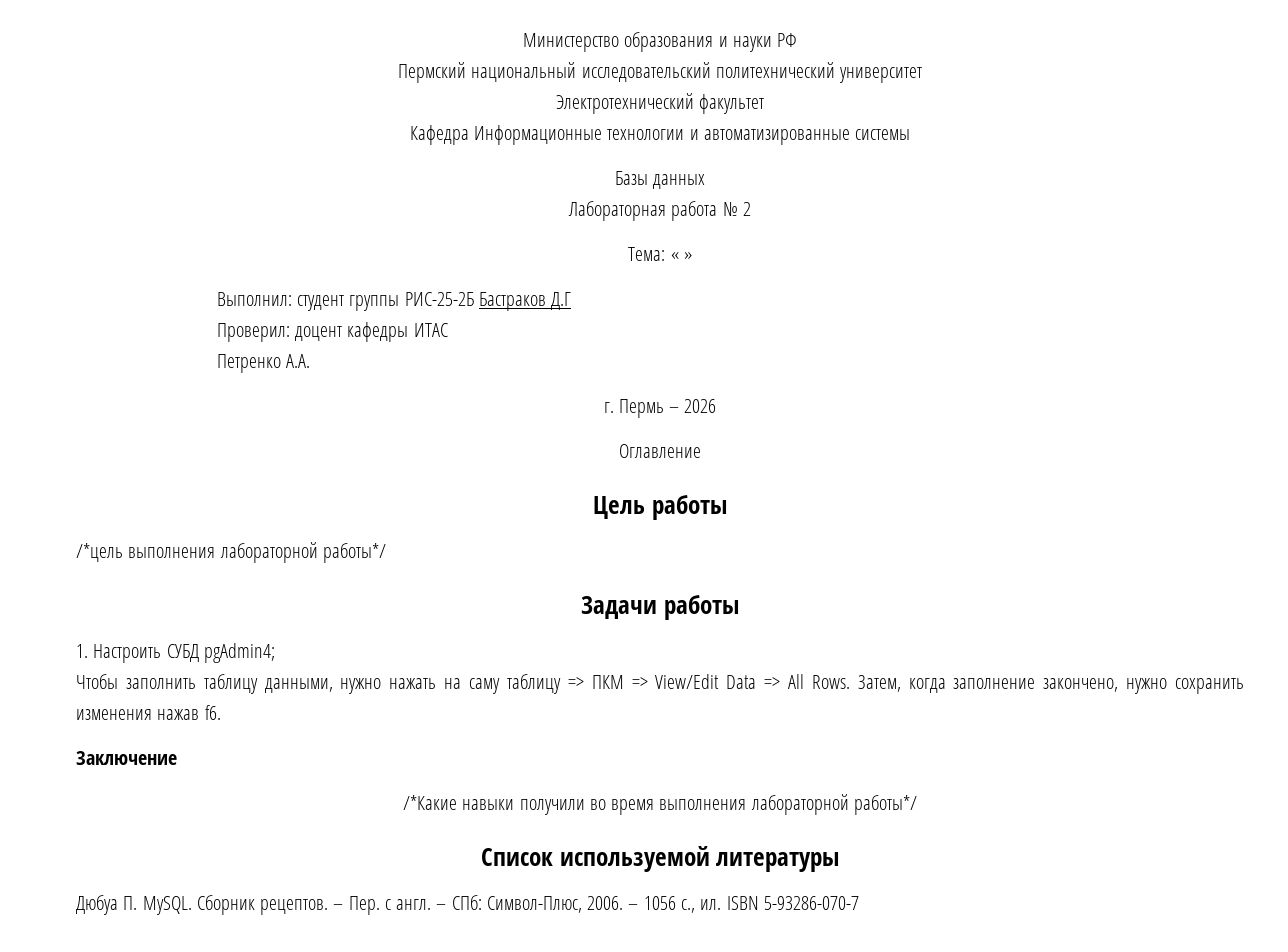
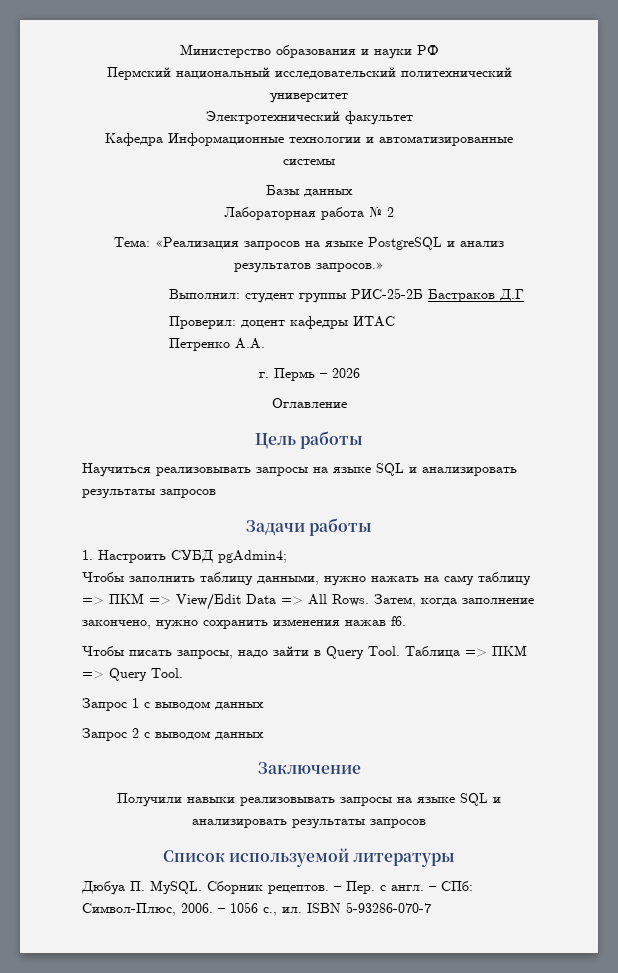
[670,252,692,261] « » -> [155,237,504,250] [234,262,384,273] «Реализация запросов на языке PostgreSQL и анализ результатов запросов.»
[76,542,386,563] /*цель выполнения лабораторной работы*/ -> [82,463,517,477] [82,489,216,499] Научиться реализовывать запросы на языке SQL и анализировать результаты запросов
[76,751,177,765] [403,794,917,815] Заключение // /*Какие навыки получили во время выполнения лабораторной работы*/ -> [82,645,527,659] [82,668,183,681] [82,698,264,711] [82,728,264,741] [257,762,361,774] [117,793,501,807] [192,819,426,829] Чтобы писать запросы, надо зайти в Query Tool. Таблица => ПКМ => Query Tool. // Запрос 1 с выводом данных // Запрос 2 с выводом данных // Заключение // Получили навыки реализовывать запросы на языке SQL и анализировать результаты запросов

